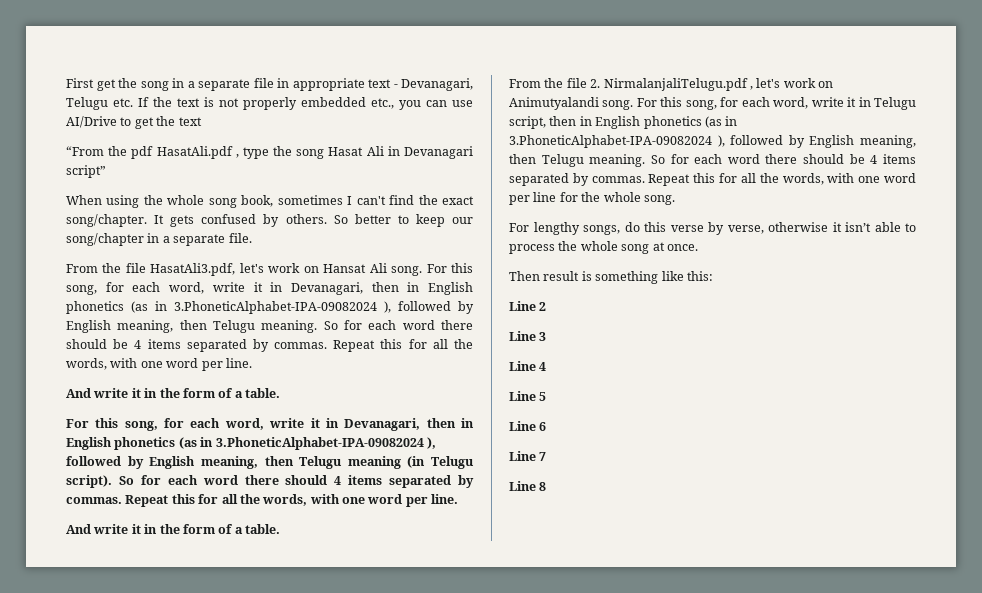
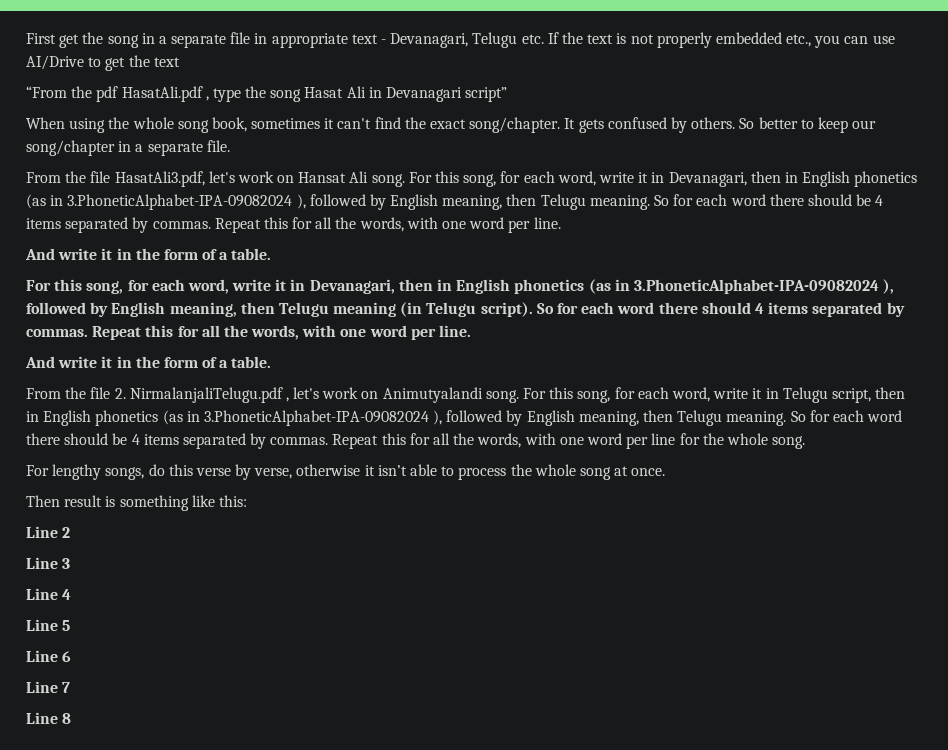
[347,196,353,205] I -> [324,118,335,129] it

